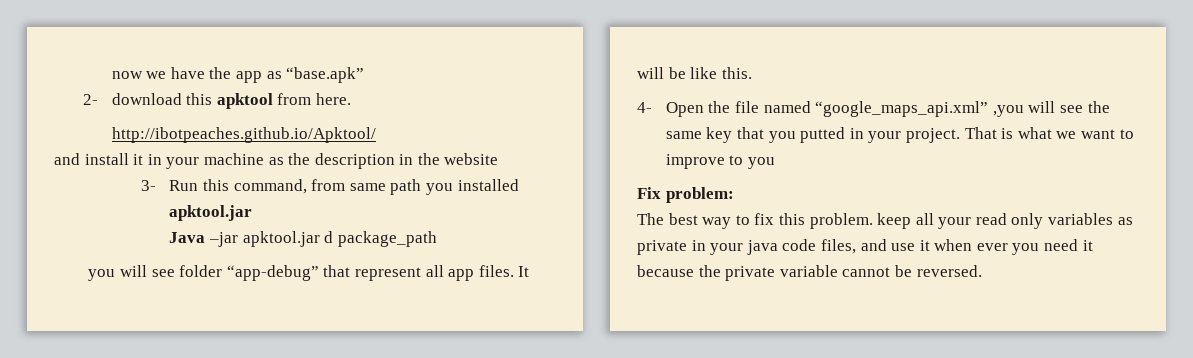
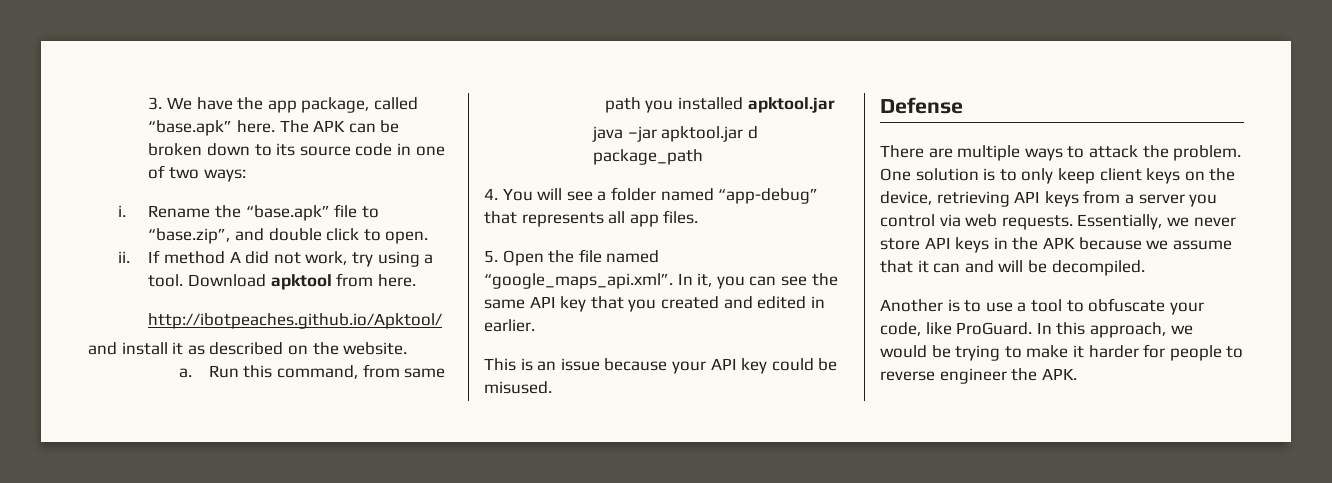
[111,71,167,79] now we -> [148,97,192,110] 3. We
[266,67,365,83] [82,93,213,105] as “base.apk” // 2- download this -> [301,97,418,113] [148,120,400,136] [148,143,445,156] [148,165,246,182] [118,204,379,221] [148,228,429,244] [118,250,434,267] [148,274,266,287] package, called “base.apk” here. The APK can be broken down to its source code in one of two ways: // i. Rename the “base.apk” file to “base.zip”, and double click to open. // ii. If method A did not work, try using a tool. Download
[147,153,499,169] [140,180,156,191] in your machine as the description in the website // 3- -> [187,342,408,355] [178,368,192,378] as described on the website. // a.
[169,232,206,243] Java -> [592,126,624,142] java
[88,265,223,281] you will see folder -> [484,187,714,201] 4. You will see a folder named
[354,267,421,281] represent -> [521,212,604,227] represents
[518,266,530,277] [637,67,752,79] [637,101,1056,117] It will be like this. // 4- Open the file named “google_maps_api.xml” ,you will -> [484,249,660,266] [484,273,777,289] // 5. Open the file named “google_maps_api.xml”. In it, you can
(702, 135) none -> [529,296,556,308] API
[800,127,1134,143] [665,154,776,169] [637,187,734,203] [637,213,1133,229] [637,239,1093,255] [637,265,982,281] putted in your project. That is what we want to improve to you // Fix problem: // The best way to fix this problem. keep all your read only variables as private in your java code files, and use it when ever you need it because the private variable cannot be reversed. -> [660,296,825,309] [484,319,535,332] [484,358,838,374] [484,381,552,394] [880,97,963,114] [880,145,1242,161] [880,168,1236,184] [880,190,1218,207] [880,214,1236,230] [880,237,1232,253] [880,260,1145,276] [880,298,1204,315] [880,322,1193,338] [880,344,1244,361] [880,368,1077,384] created and edited in earlier. // This is an issue because your API key could be misused. // Defense // There are multiple ways to attack the problem. One solution is to only keep client keys on the device, retrieving API keys from a server you control via web requests. Essentially, we never store API keys in the APK because we assume that it can and will be decompiled. // Another is to use a tool to obfuscate your code, like ProGuard. In this approach, we would be trying to make it harder for people to reverse engineer the APK.

